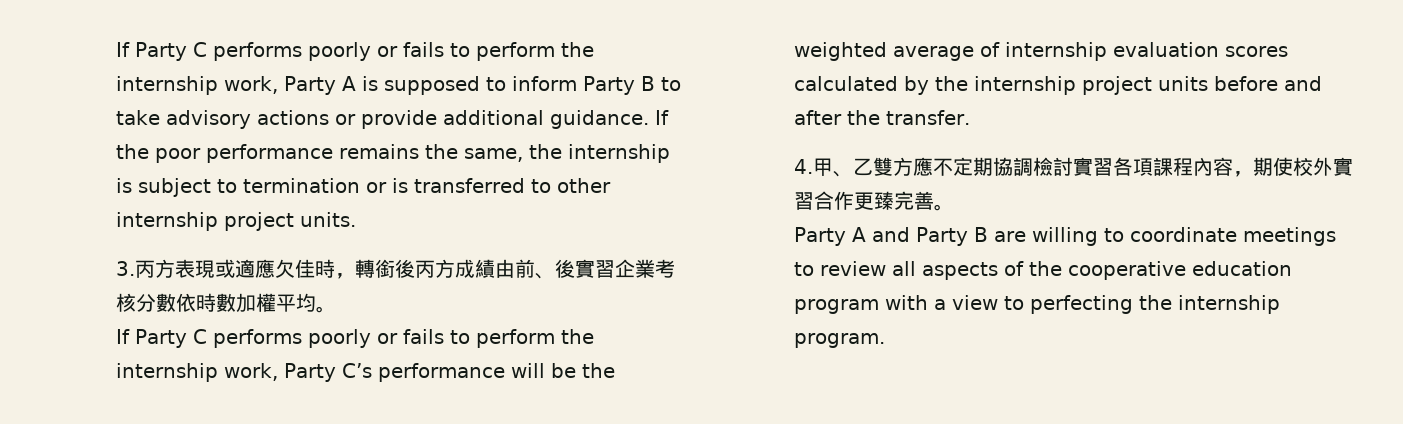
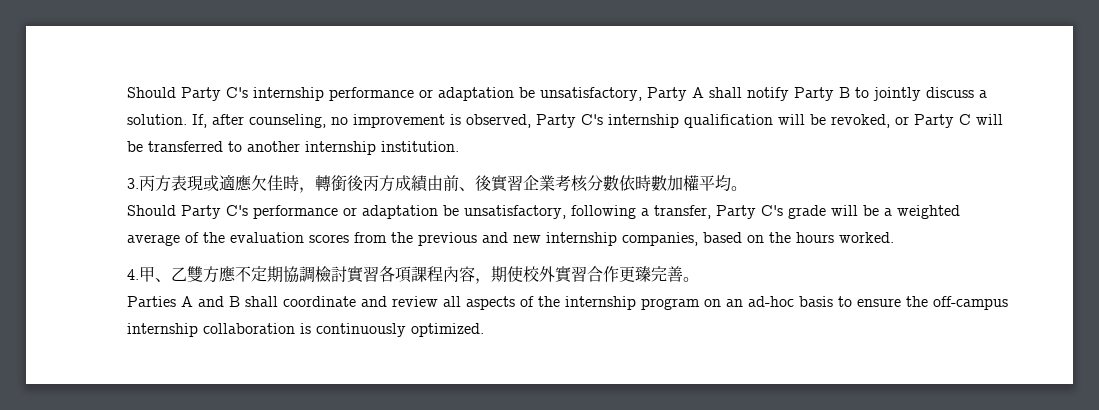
[116,42,595,61] [116,76,682,95] [116,110,670,129] [116,144,671,163] [116,178,612,197] [116,212,357,231] If Party C performs poorly or fails to perform the internship work, Party A is supposed to inform Party B to take advisory actions or provide additional guidance. If the poor performance remains the same, the internship is subject to termination or is transferred to other internship project units. -> [127,87,988,101] [127,114,1004,128] [127,141,460,155] Should Party C's internship performance or adaptation be unsatisfactory, Party A shall notify Party B to jointly discuss a solution. If, after counseling, no improvement is observed, Party C's internship qualification will be revoked, or Party C will be transferred to another internship institution.
[116,329,595,348] [116,363,616,382] If Party C performs poorly or fails to perform the internship work, Party C’s performance will be the -> [127,205,893,219] Should Party C's performance or adaptation be unsatisfactory, following a transfer, Party C's grade will be a
[1005,42,1108,61] internship -> [203,232,226,243] the
[794,76,1323,95] [794,110,971,125] calculated by the internship project units before and after the transfer. -> [354,232,895,246] from the previous and new internship companies, based on the hours worked.
[794,227,847,246] Party -> [127,296,177,307] Parties
[916,227,1337,246] [794,262,815,276] Party B are willing to coordinate meetings to -> [229,296,388,307] B shall coordinate and
[1068,261,1293,280] [794,295,1281,314] [794,333,886,348] cooperative education program with a view to perfecting the internship program. -> [565,296,1009,310] [127,323,485,337] internship program on an ad-hoc basis to ensure the off-campus internship collaboration is continuously optimized.

